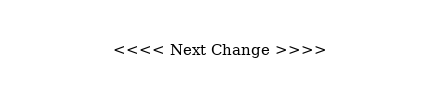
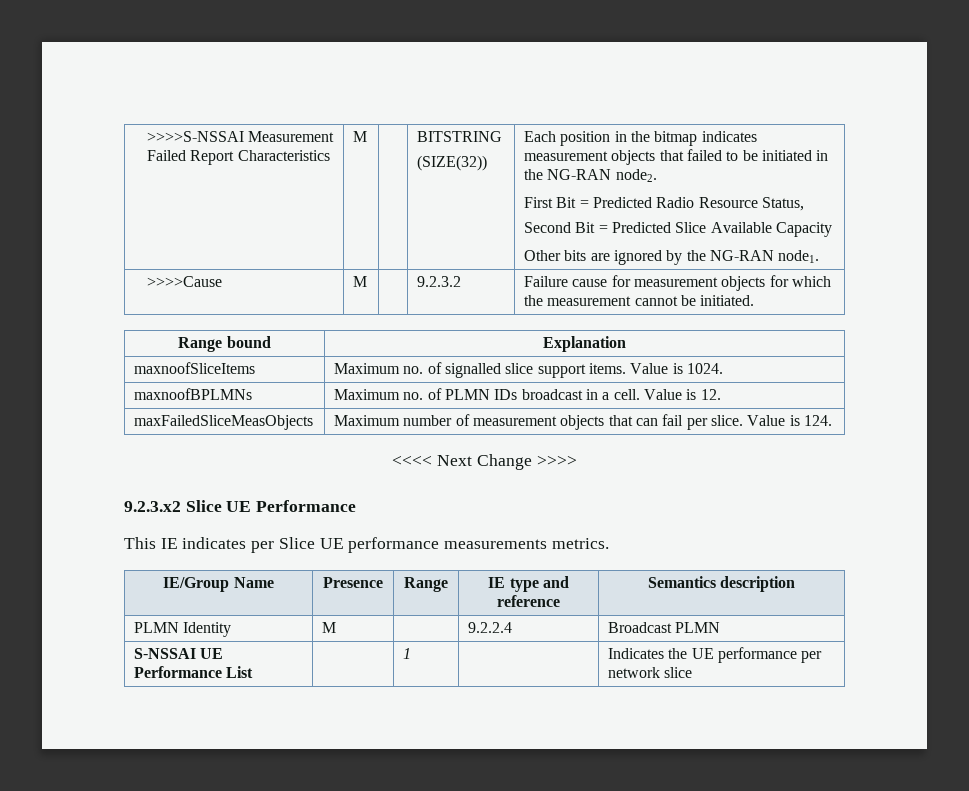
[113,44,327,58] <<<< Next Change >>>> -> [146,131,335,142] [146,150,330,165] [353,131,368,142] [417,131,503,142] [417,155,488,171] [524,131,757,146] [524,149,829,165] [524,169,657,182] [524,197,805,211] [524,222,833,237] [524,250,820,265] [146,276,222,287] [353,276,368,287] [417,276,462,287] [524,275,832,291] [524,295,755,306] [178,336,271,352] [543,336,626,352] [134,362,256,374] [334,362,723,378] [134,388,253,400] [334,388,721,400] [134,415,314,430] [334,414,832,430] [392,454,577,470] [124,500,357,512] [124,537,609,553] [163,577,274,592] [323,577,383,588] [404,577,448,592] [488,576,569,592] [497,595,560,607] [647,576,796,592] [134,622,232,637] [322,622,337,633] [468,622,513,633] [608,622,721,633] [134,648,224,659] [134,666,254,678] [403,648,412,659] [608,647,823,663] [608,667,693,678] >>>>S-NSSAI Measurement Failed Report Characteristics | M | | BITSTRING // (SIZE(32)) | Each position in the bitmap indicates measurement objects that failed to be initiated in the NG-RAN node2. // First Bit = Predicted Radio Resource Status, // Second Bit = Predicted Slice Available Capacity // Other bits are ignored by the NG-RAN node1. // >>>>Cause | M | | 9.2.3.2 | Failure cause for measurement objects for which the measurement cannot be initiated. // Range bound | Explanation // maxnoofSliceItems | Maximum no. of signalled slice support items. Value is 1024. // maxnoofBPLMNs | Maximum no. of PLMN IDs broadcast in a cell. Value is 12. // maxFailedSliceMeasObjects | Maximum number of measurement objects that can fail per slice. Value is 124. // <<<< Next Change >>>> // 9.2.3.x2 Slice UE Performance // This IE indicates per Slice UE performance measurements metrics. // IE/Group Name | Presence | Range | IE type and reference | Semantics description // PLMN Identity | M | | 9.2.2.4 | Broadcast PLMN // S-NSSAI UE Performance List | | 1 | | Indicates the UE performance per network slice

